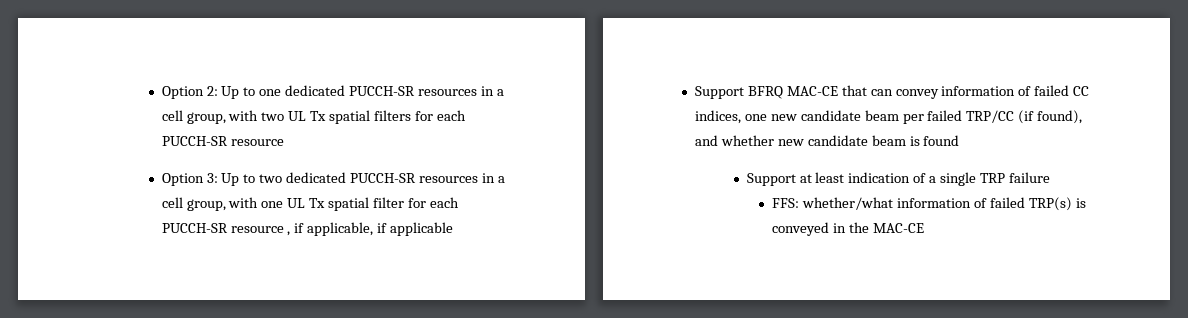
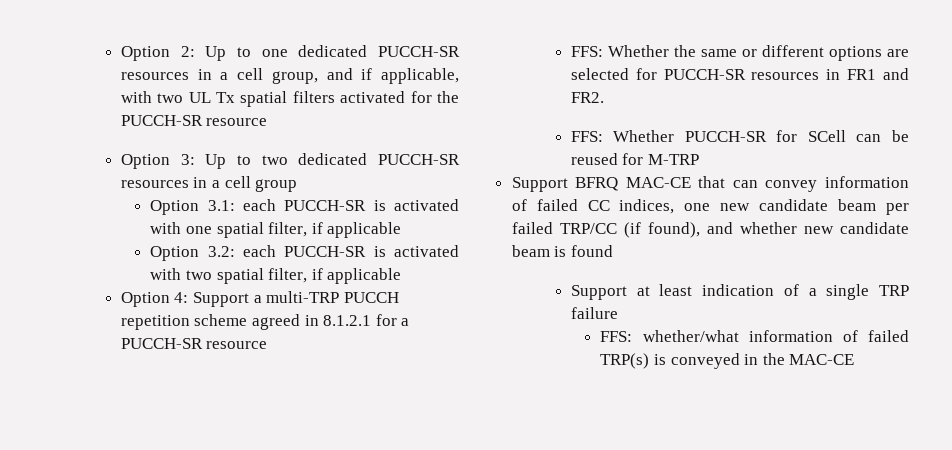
(226, 118) none -> [326,68,459,84] and if applicable,
[414,110,466,121] for each -> [340,91,459,103] activated for the
[186,197,459,211] [161,222,454,236] group, with one UL Tx spatial filter for each PUCCH-SR resource , if applicable, if applicable -> [255,179,298,192] [150,199,459,215] [150,222,402,238] [150,245,459,261] [150,268,402,284] [120,291,399,307] [120,314,410,330] [120,338,268,349] [570,45,909,61] [570,68,909,80] [570,92,604,103] [570,130,909,142] [570,153,700,165] group // Option 3.1: each PUCCH-SR is activated with one spatial filter, if applicable // Option 3.2: each PUCCH-SR is activated with two spatial filter, if applicable // Option 4: Support a multi-TRP PUCCH repetition scheme agreed in 8.1.2.1 for a PUCCH-SR resource // FFS: Whether the same or different options are selected for PUCCH-SR resources in FR1 and FR2. // FFS: Whether PUCCH-SR for SCell can be reused for M-TRP

